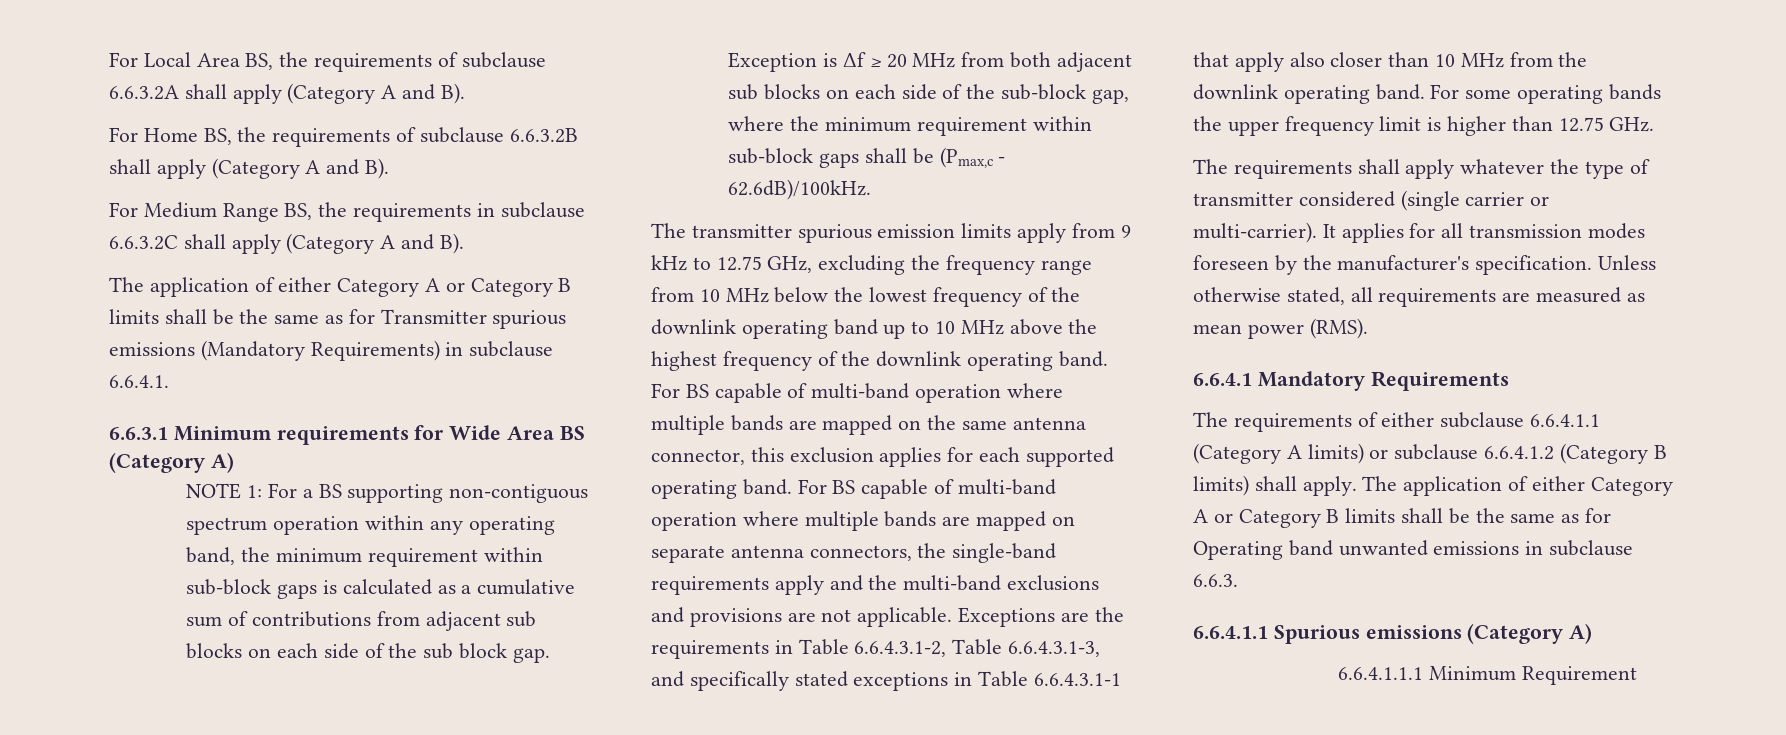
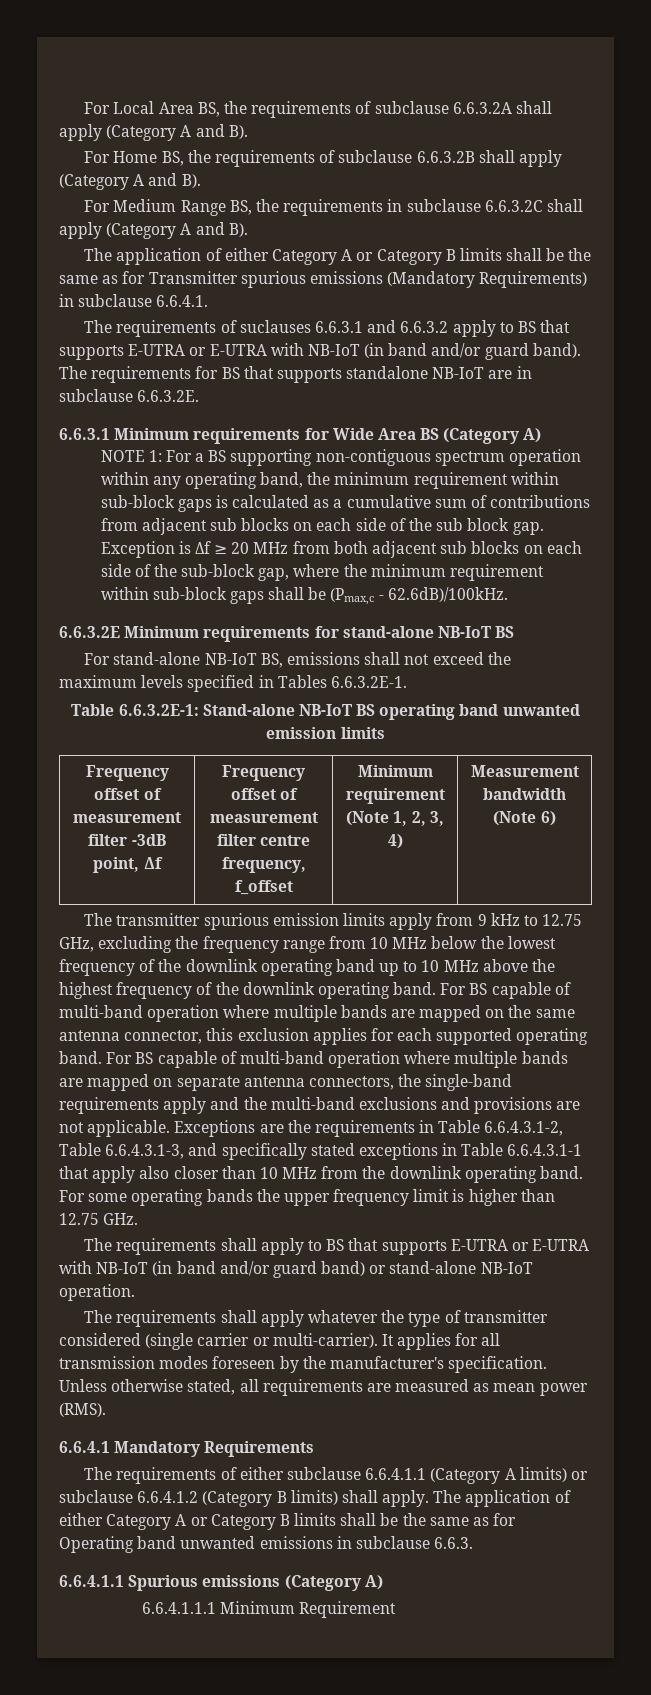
(169, 381) none -> [84,320,571,337] [59,343,581,360] [59,366,532,383] [59,389,200,402] // The requirements of suclauses 6.6.3.1 and 6.6.3.2 apply to BS that supports E-UTRA or E-UTRA with NB-IoT (in band and/or guard band). The requirements for BS that supports standalone NB-IoT are in subclause 6.6.3.2E.
(872, 189) none -> [59,626,515,642] [84,652,511,668] [59,675,407,692] [71,704,580,720] [266,727,385,739] [85,765,169,781] [94,788,162,800] [73,812,181,823] [88,834,166,846] [93,857,163,873] [222,765,305,781] [230,788,299,800] [209,812,318,823] [216,834,311,846] [221,857,306,873] [234,880,293,895] [357,765,433,777] [345,788,445,804] [346,811,444,826] [387,834,403,849] [470,765,579,777] [483,788,566,800] [493,811,556,826] // 6.6.3.2E Minimum requirements for stand-alone NB-IoT BS // For stand-alone NB-IoT BS, emissions shall not exceed the maximum levels specified in Tables 6.6.3.2E-1. // Table 6.6.3.2E-1: Stand-alone NB-IoT BS operating band unwanted emission limits // Frequency offset of measurement filter -3dB point, Δf | Frequency offset of measurement filter centre frequency, f_offset | Minimum requirement (Note 1, 2, 3, 4) | Measurement bandwidth (Note 6)
(1655, 124) none -> [84,1238,590,1255] [59,1261,533,1278] [59,1284,135,1301] // The requirements shall apply to BS that supports E-UTRA or E-UTRA with NB-IoT (in band and/or guard band) or stand-alone NB-IoT operation.

